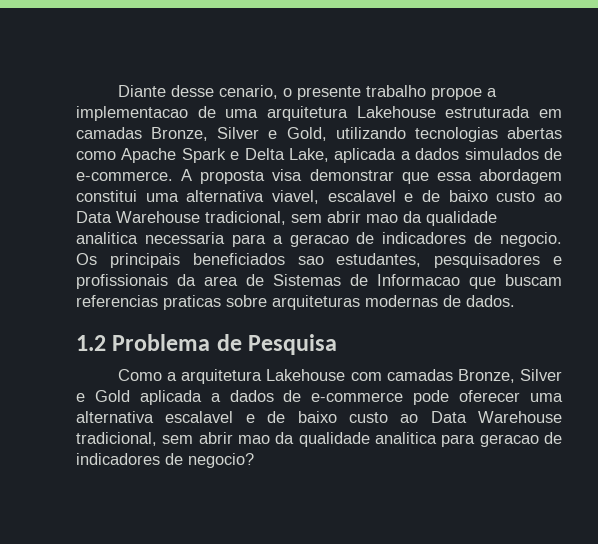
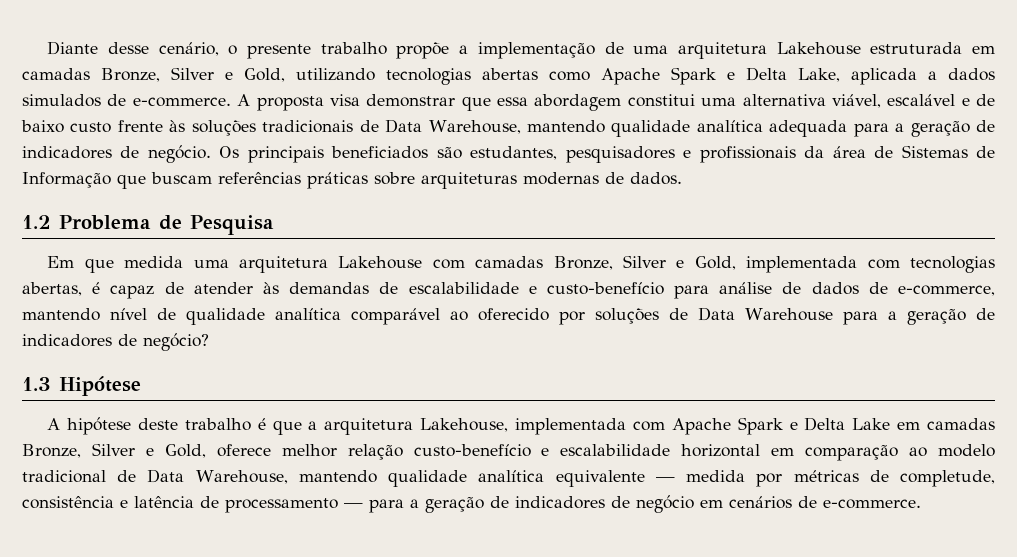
[218,85,278,99] cenario, -> [158,42,219,56] cenário,
[430,87,497,100] [76,106,188,121] propoe a implementacao -> [396,42,595,59] propõe a implementação
[272,190,562,204] [76,211,497,226] [76,232,562,247] viavel, escalavel e de baixo custo ao Data Warehouse tradicional, sem abrir mao da qualidade analitica necessaria para a geracao de indicadores de negocio. -> [831,94,995,108] [21,119,995,137] [22,145,211,163] viável, escalável e de baixo custo frente às soluções tradicionais de Data Warehouse, mantendo qualidade analítica adequada para a geração de indicadores de negócio.
[297,256,324,265] sao -> [436,147,462,159] são
[204,276,238,286] area -> [832,146,866,158] área
[377,274,460,286] Informacao -> [22,172,111,188] Informação
[76,295,221,310] referencias praticas -> [218,172,368,189] referências práticas
[117,369,177,381] Como a -> [47,256,229,273] Em que medida uma
[94,390,563,405] [76,411,562,423] [76,432,562,447] [76,453,254,468] Gold aplicada a dados de e-commerce pode oferecer uma alternativa escalavel e de baixo custo ao Data Warehouse tradicional, sem abrir mao da qualidade analitica para geracao de indicadores de negocio? -> [694,256,995,273] [22,282,995,299] [22,307,995,325] [22,333,209,351] [22,376,141,396] [47,417,995,435] [22,443,996,461] [22,469,996,487] [22,495,921,513] Gold, implementada com tecnologias abertas, é capaz de atender às demandas de escalabilidade e custo-benefício para análise de dados de e-commerce, mantendo nível de qualidade analítica comparável ao oferecido por soluções de Data Warehouse para a geração de indicadores de negócio? // 1.3 Hipótese // A hipótese deste trabalho é que a arquitetura Lakehouse, implementada com Apache Spark e Delta Lake em camadas Bronze, Silver e Gold, oferece melhor relação custo-benefício e escalabilidade horizontal em comparação ao modelo tradicional de Data Warehouse, mantendo qualidade analítica equivalente — medida por métricas de completude, consistência e latência de processamento — para a geração de indicadores de negócio em cenários de e-commerce.

